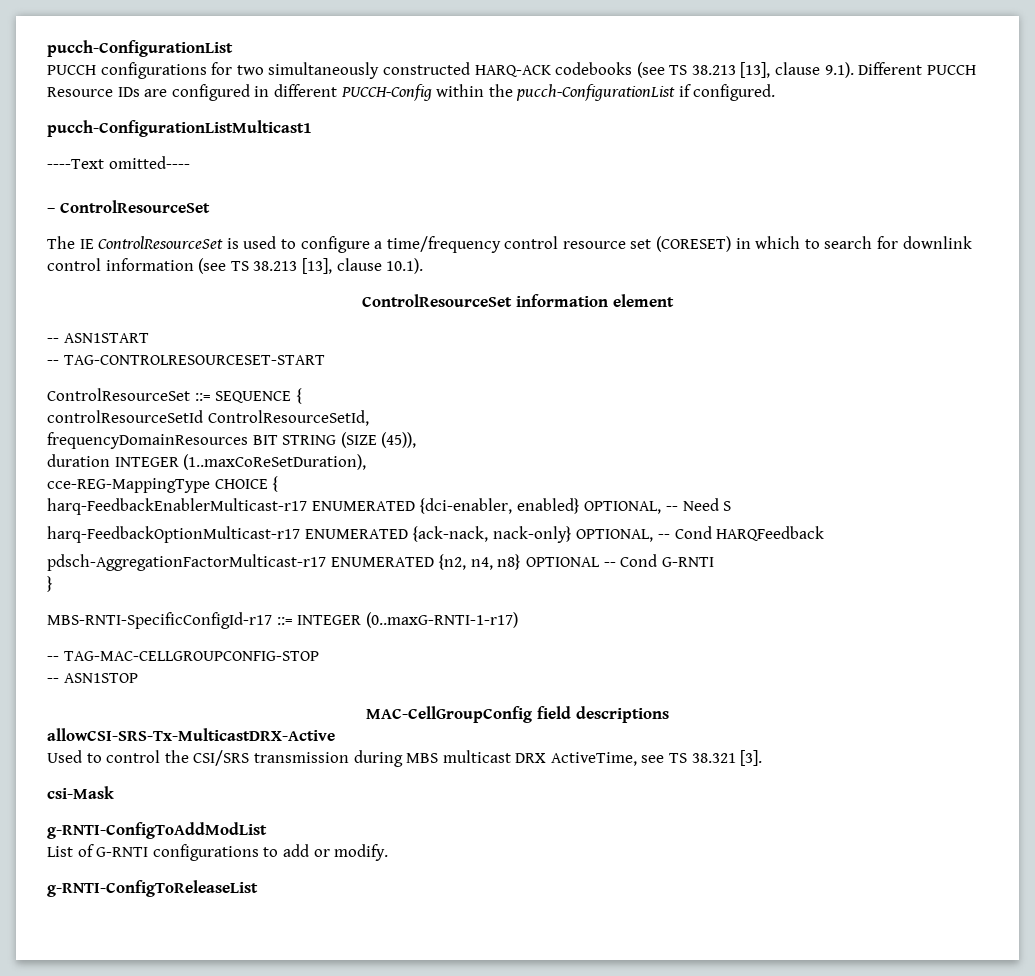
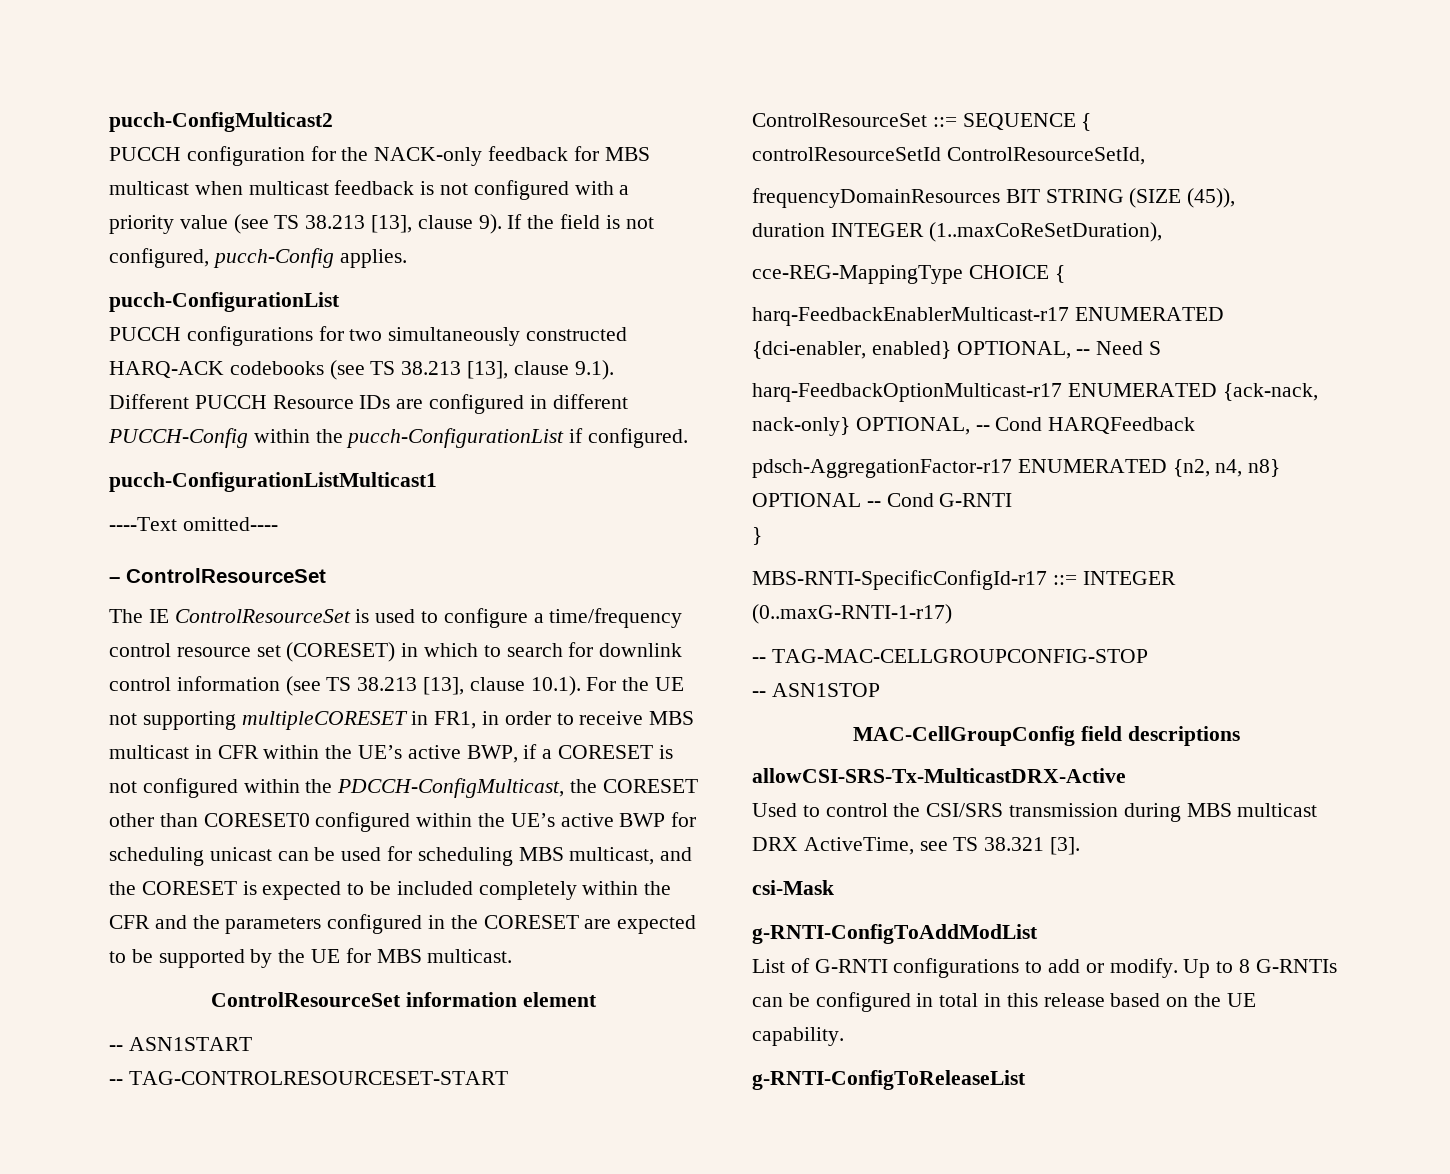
(47, 48) none -> [109,112,333,132] [109,146,650,166] [109,180,630,200] [109,214,654,234] [109,248,407,268] pucch-ConfigMulticast2 // PUCCH configuration for the NACK-only feedback for MBS multicast when multicast feedback is not configured with a priority value (see TS 38.213 [13], clause 9). If the field is not configured, pucch-Config applies. //
(424, 266) none -> [586,677,685,691] [109,711,695,730] [109,744,673,763] [109,778,698,798] [109,812,697,832] [109,846,693,866] [109,881,672,900] [109,914,697,934] [109,948,513,968] For the UE not supporting multipleCORESET in FR1, in order to receive MBS multicast in CFR within the UE’s active BWP, if a CORESET is not configured within the PDCCH-ConfigMulticast, the CORESET other than CORESET0 configured within the UE’s active BWP for scheduling unicast can be used for scheduling MBS multicast, and the CORESET is expected to be included completely within the CFR and the parameters configured in the CORESET are expected to be supported by the UE for MBS multicast.
[47,554,326,571] pdsch-AggregationFactorMulticast-r17 -> [752,459,1012,478] pdsch-AggregationFactor-r17
(389, 852) none -> [1183,959,1337,978] [752,992,1256,1012] [752,1027,844,1046] Up to 8 G-RNTIs can be configured in total in this release based on the UE capability.

